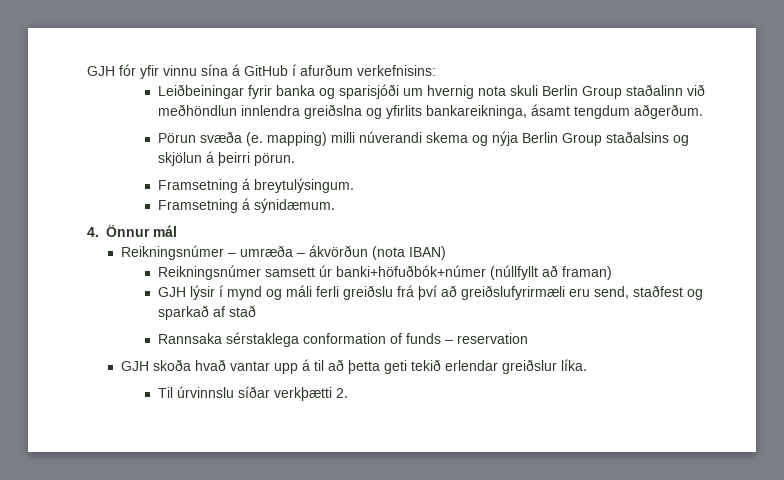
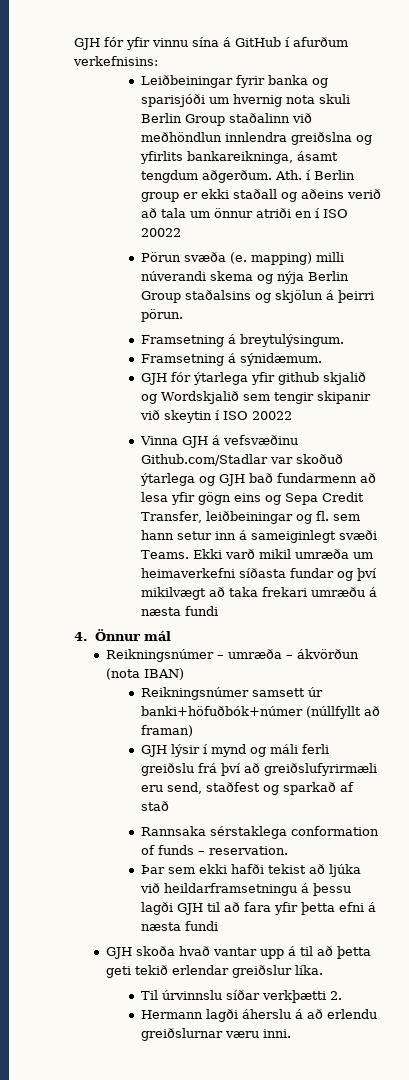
(704, 111) none -> [274,170,355,180] [140,189,381,202] [140,208,348,218] [140,228,181,237] Ath. í Berlin group er ekki staðall og aðeins verið að tala um önnur atriði en í ISO 20022
(336, 205) none -> [140,372,366,385] [140,391,371,404] [139,410,292,423] [139,435,298,448] [140,454,343,466] [139,473,376,486] [140,492,364,505] [140,511,360,524] [140,530,377,543] [140,549,373,559] [140,568,377,581] [140,587,377,600] [140,606,218,616] // GJH fór ýtarlega yfir github skjalið og Wordskjalið sem tengir skipanir við skeytin í ISO 20022 // Vinna GJH á vefsvæðinu Github.com/Stadlar var skoðuð ýtarlega og GJH bað fundarmenn að lesa yfir gögn eins og Sepa Credit Transfer, leiðbeiningar og fl. sem hann setur inn á sameiginlegt svæði Teams. Ekki varð mikil umræða um heimaverkefni síðasta fundar og því mikilvægt að taka frekari umræðu á næsta fundi
[457,333,529,344] reservation -> [208,846,288,855] [140,864,361,877] [139,883,351,896] [140,902,376,915] [140,921,218,931] reservation. // Þar sem ekki hafði tekist að ljúka við heildarframsetningu á þessu lagði GJH til að fara yfir þetta efni á næsta fundi
(349, 393) none -> [140,1009,377,1022] [140,1028,291,1041] // Hermann lagði áherslu á að erlendu greiðslurnar væru inni.

